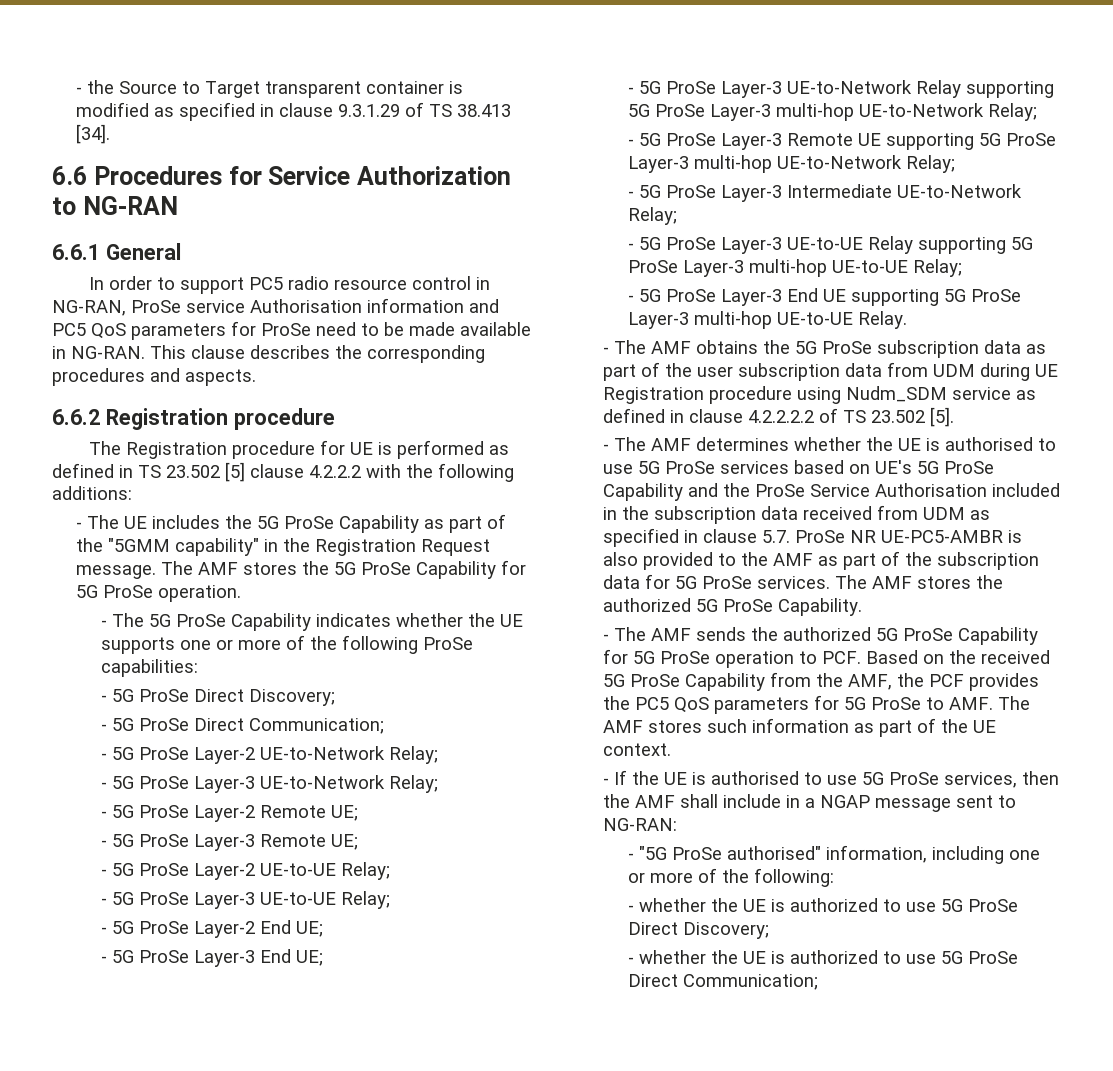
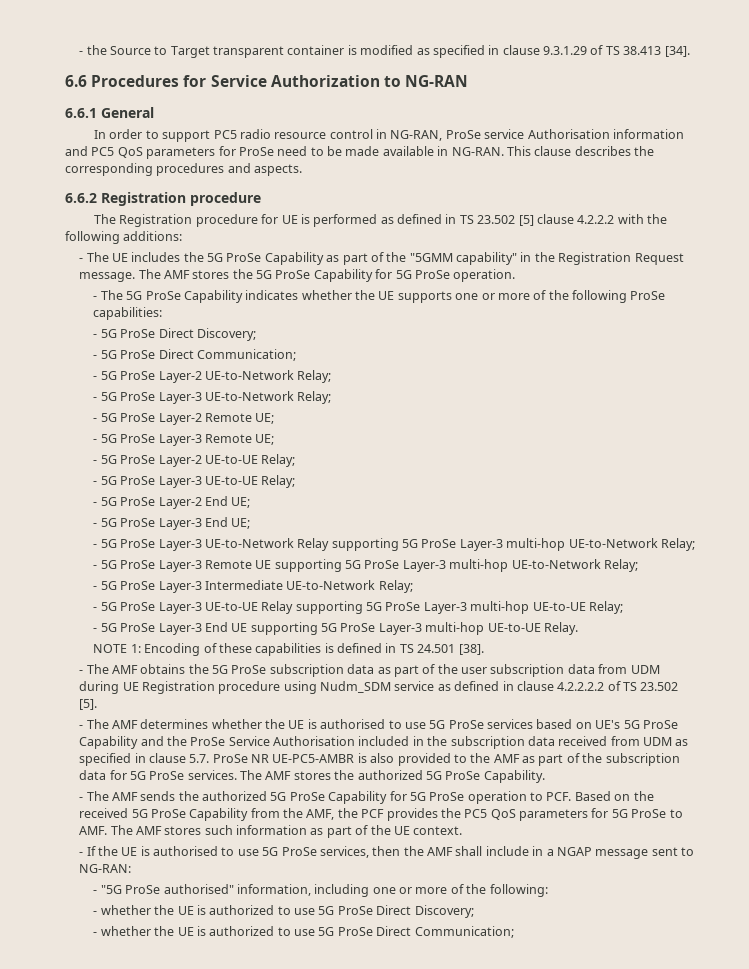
(907, 320) none -> [93,643,484,656] // NOTE 1: Encoding of these capabilities is defined in TS 24.501 [38].

